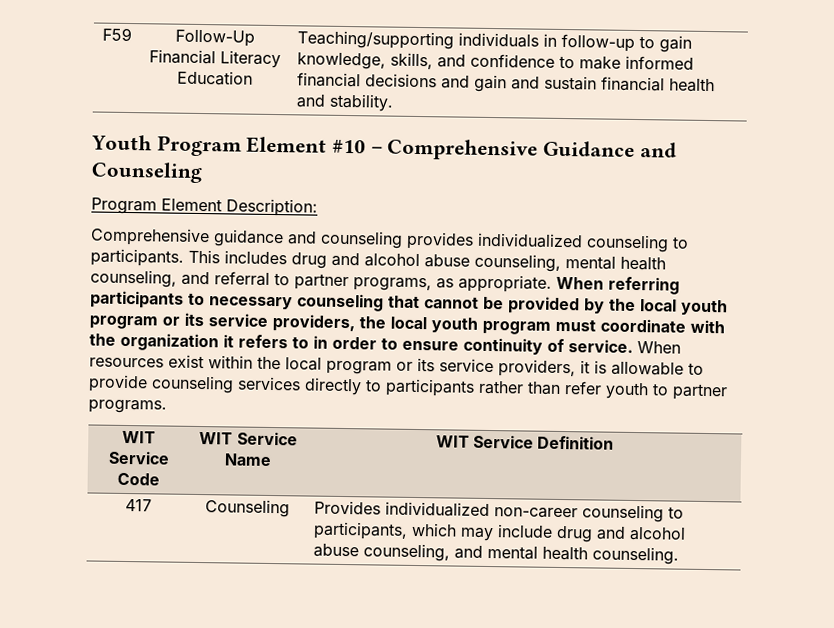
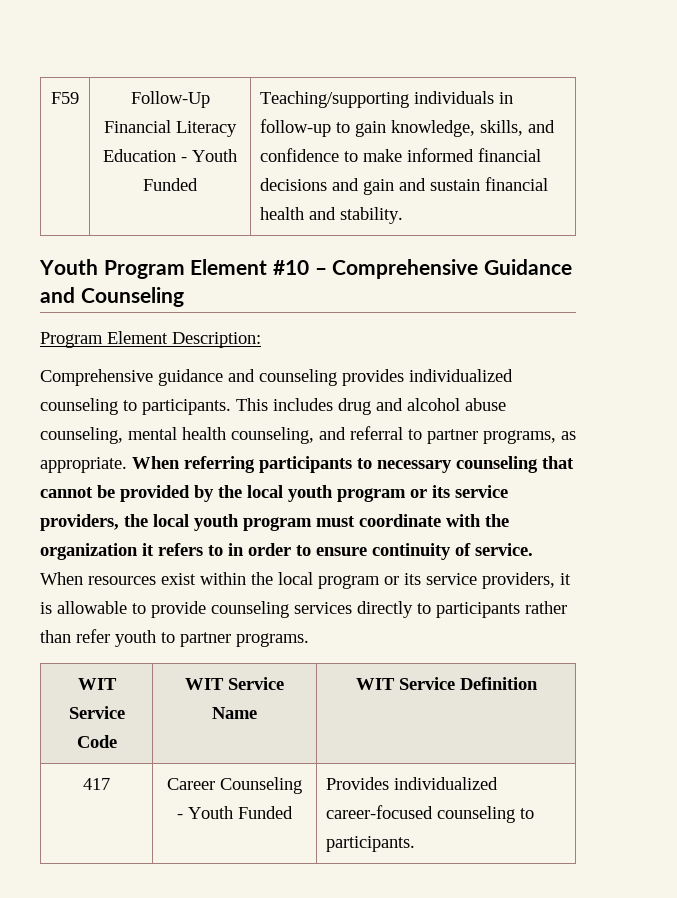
(253, 78) none -> [181,149,237,162] [143,178,198,191] - Youth Funded
[205,499,290,518] Counseling -> [167,777,302,794] [177,806,293,819] Career Counseling - Youth Funded
[494,504,685,523] [313,521,687,543] [313,543,680,565] non-career counseling to participants, which may include drug and alcohol abuse counseling, and mental health counseling. -> [326,805,535,823] [326,836,416,852] career-focused counseling to participants.

